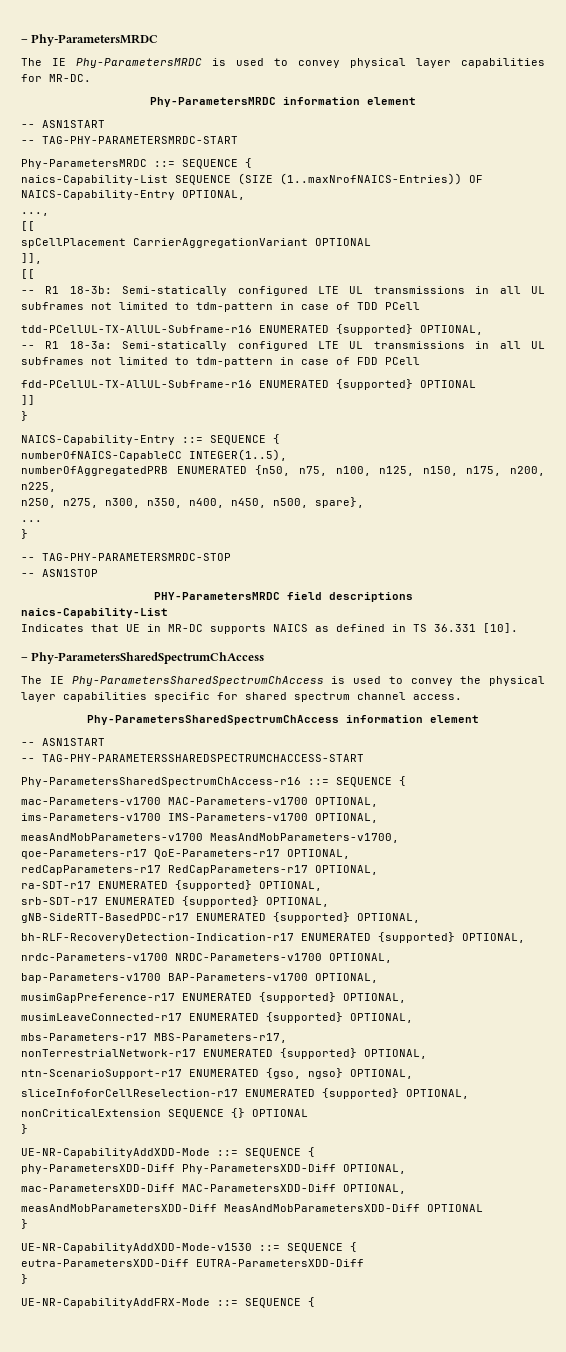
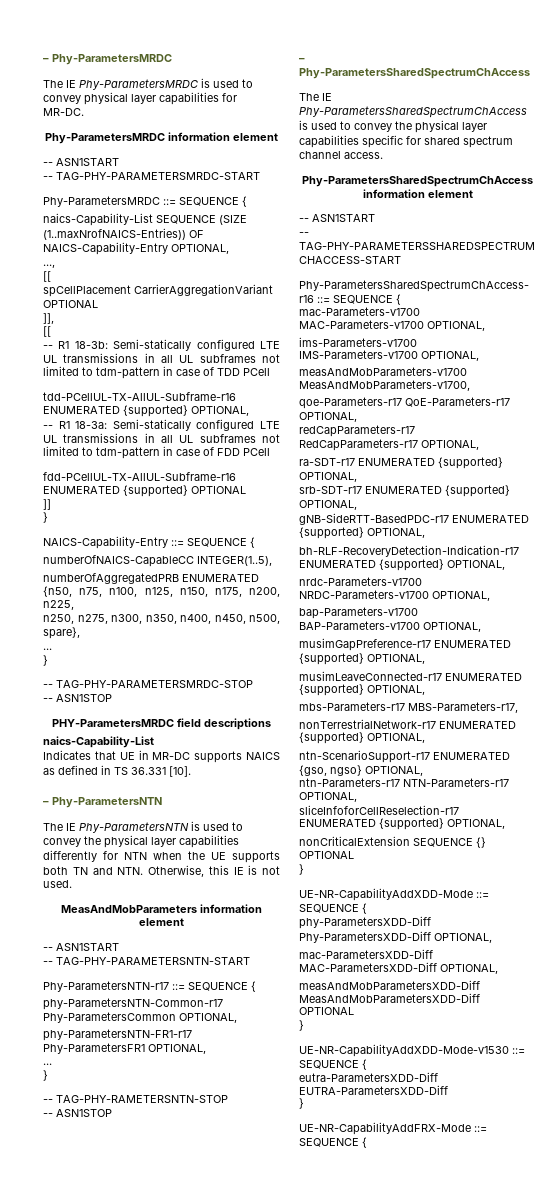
(518, 628) none -> [43,797,162,808] [43,821,243,833] [43,835,239,848] [43,850,280,863] [43,865,280,877] [43,880,72,888] [61,904,262,913] [139,918,184,926] [43,943,119,951] [43,957,250,965] [43,981,256,992] [43,998,223,1010] [43,1012,237,1023] [43,1029,192,1041] [43,1043,206,1054] [43,1063,52,1065] [43,1070,48,1081] [43,1095,228,1103] [43,1109,112,1117] // – Phy-ParametersNTN // The IE Phy-ParametersNTN is used to convey the physical layer capabilities differently for NTN when the UE supports both TN and NTN. Otherwise, this IE is not used. // MeasAndMobParameters information element // -- ASN1START // -- TAG-PHY-PARAMETERSNTN-START // Phy-ParametersNTN-r17 ::= SEQUENCE { // phy-ParametersNTN-Common-r17 Phy-ParametersCommon OPTIONAL, // phy-ParametersNTN-FR1-r17 Phy-ParametersFR1 OPTIONAL, // ... // } // -- TAG-PHY-RAMETERSNTN-STOP // -- ASN1STOP
(413, 1074) none -> [299,778,509,787] [299,792,357,802] // ntn-Parameters-r17 NTN-Parameters-r17 OPTIONAL,

